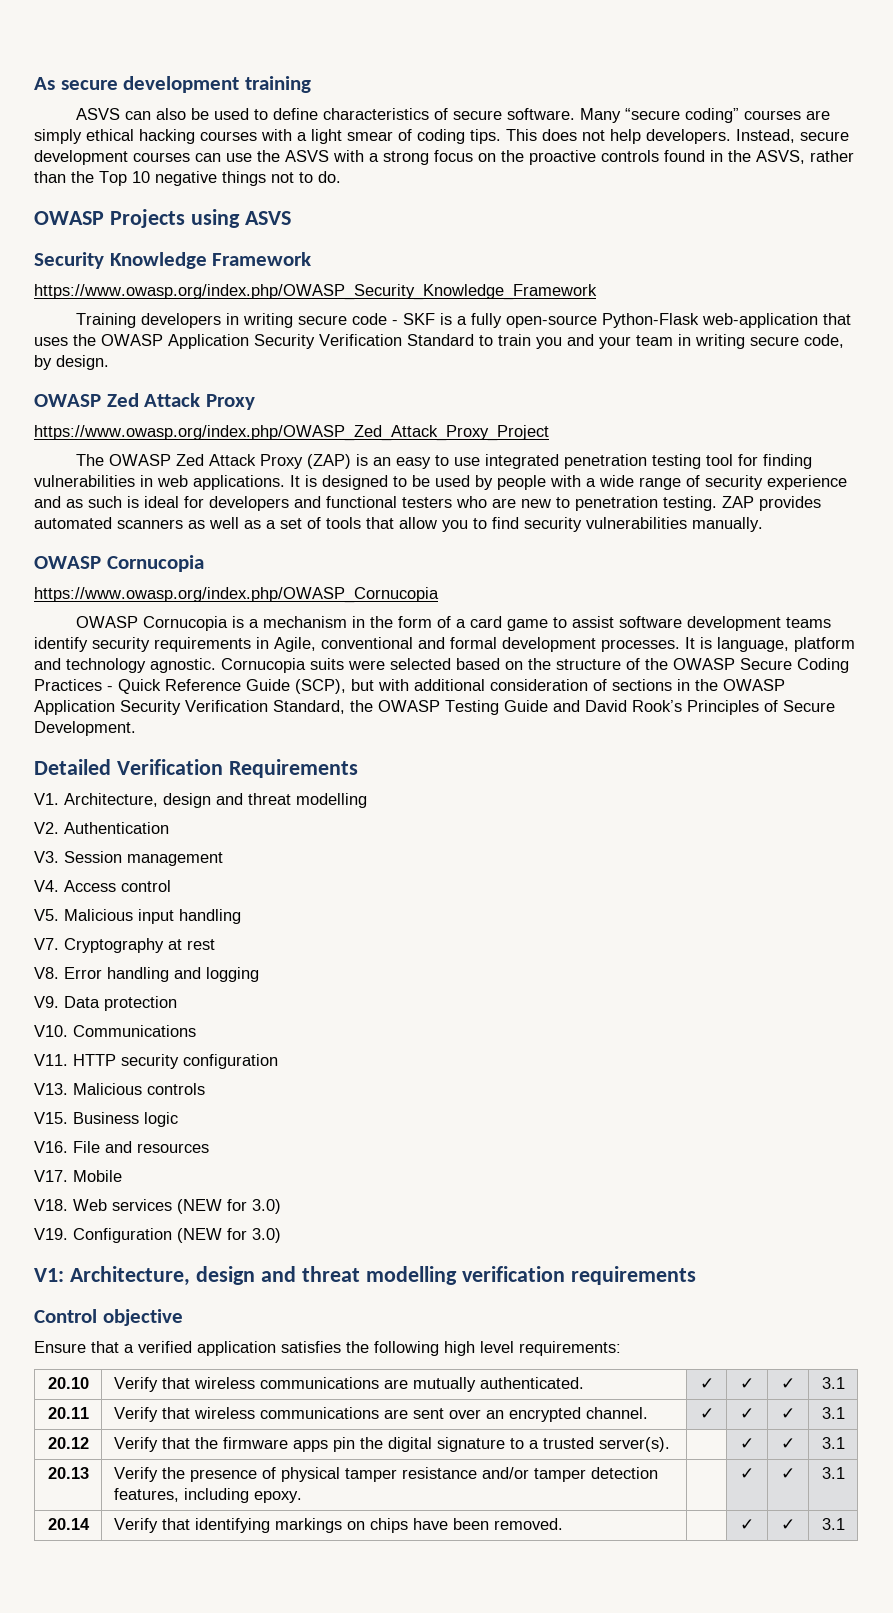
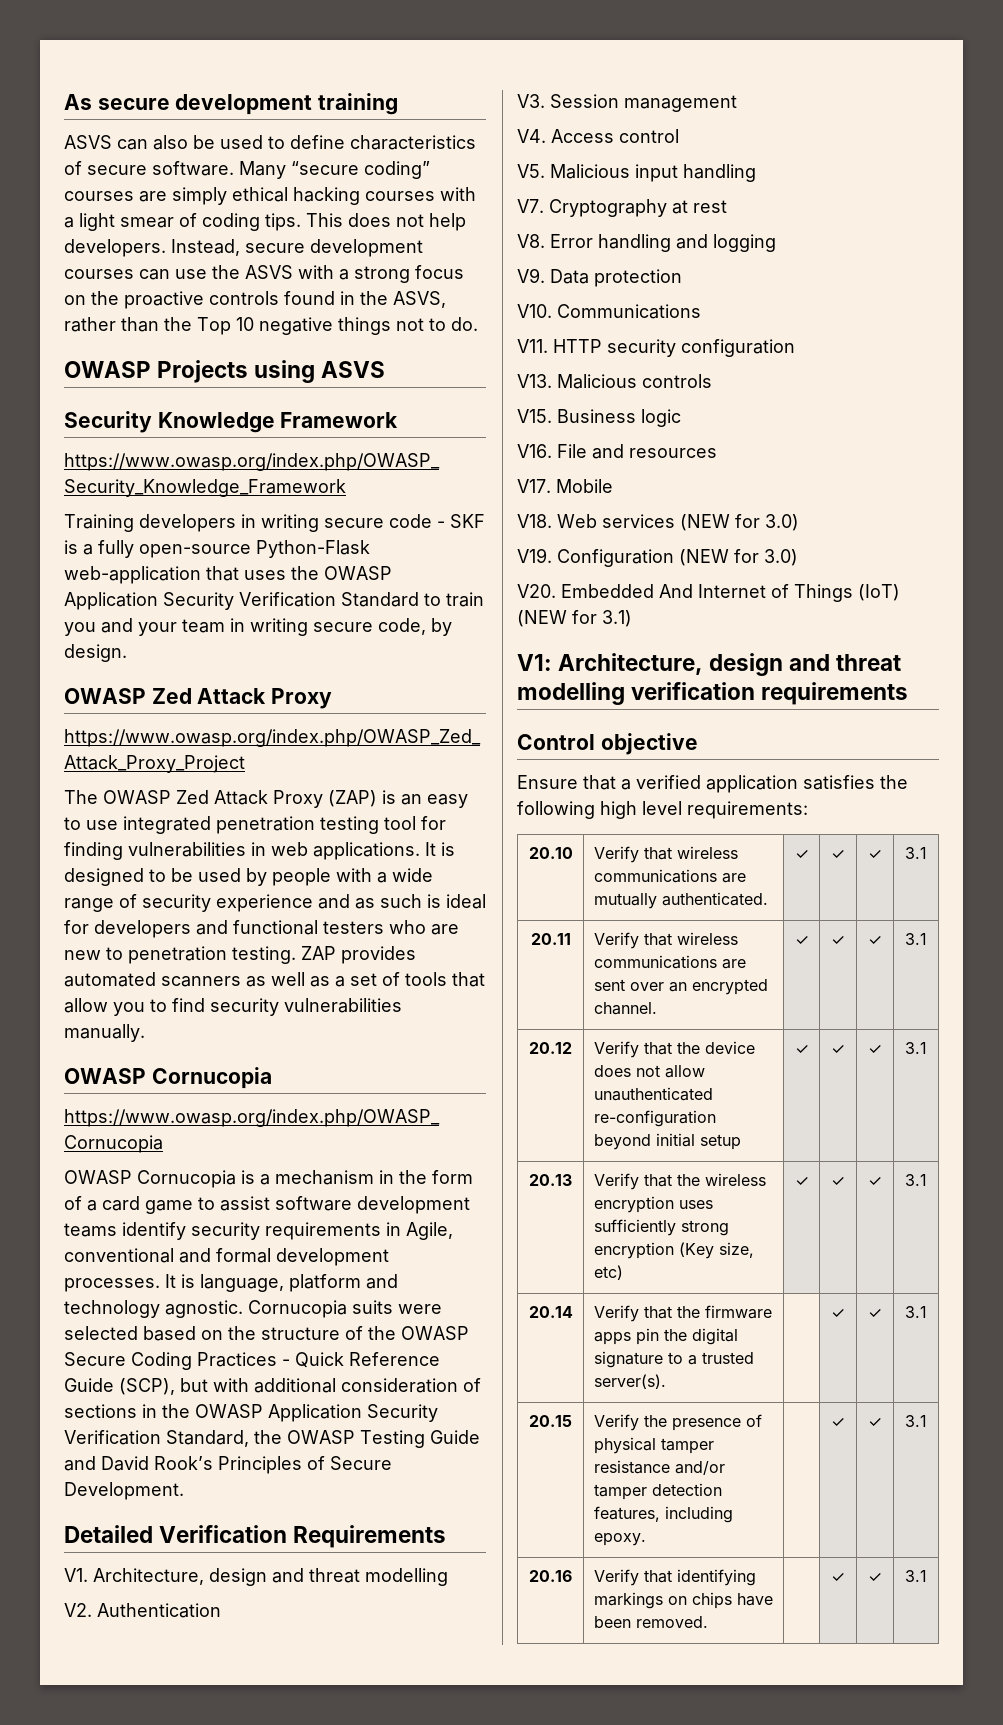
(281, 1235) none -> [517,584,900,602] [517,610,632,627] // V20. Embedded And Internet of Things (IoT) (NEW for 3.1)
(89, 1443) none -> [593,1041,755,1058] [593,1065,705,1078] [593,1087,713,1101] [593,1110,716,1127] [593,1133,741,1150] [794,1044,809,1054] [831,1044,845,1054] [868,1044,882,1054] [905,1042,927,1054] [529,1174,572,1186] [593,1173,766,1190] [593,1196,713,1213] [593,1219,729,1236] [593,1242,754,1259] [593,1265,623,1280] [794,1176,809,1186] [831,1176,845,1186] [868,1176,882,1186] [905,1174,927,1186] [528,1306,573,1318] | Verify that the device does not allow unauthenticated re-configuration beyond initial setup | ✓ | ✓ | ✓ | 3.1 // 20.13 | Verify that the wireless encryption uses sufficiently strong encryption (Key size, etc) | ✓ | ✓ | ✓ | 3.1 // 20.14
[47,1467,89,1479] 20.13 -> [529,1415,572,1427] 20.15
[47,1518,90,1530] 20.14 -> [529,1570,572,1582] 20.16

